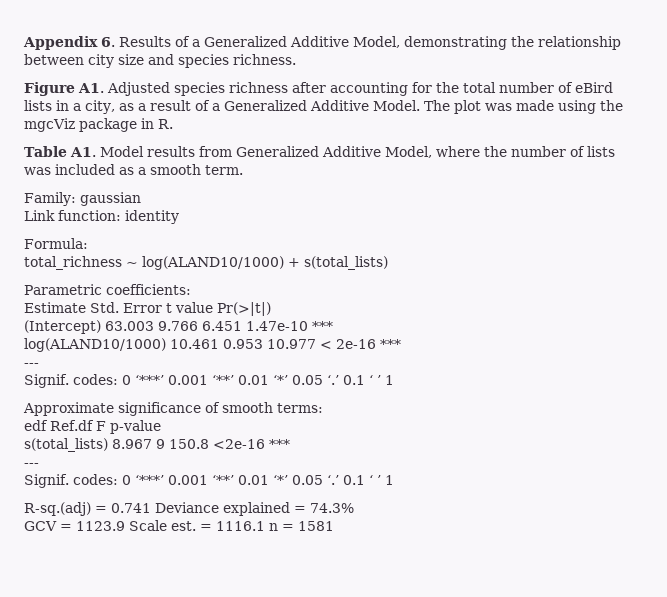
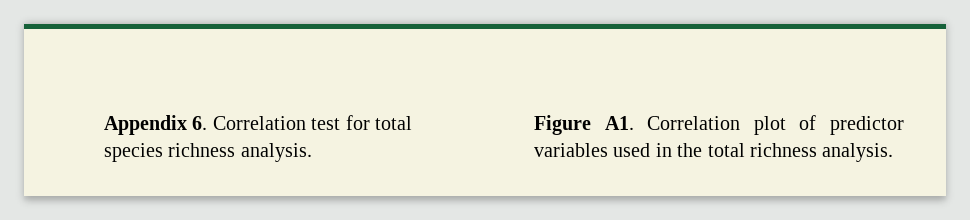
[119,36,621,50] [24,54,296,68] [24,82,613,96] [24,100,623,114] [24,118,173,132] [24,146,615,158] [24,164,243,175] [24,192,141,206] [24,210,179,224] [24,238,88,249] [24,256,388,270] [24,284,191,295] [24,302,271,316] [24,320,333,334] [24,338,401,352] [24,363,39,367] [24,374,394,388] [23,402,323,416] [24,420,161,434] [24,438,290,452] [24,463,39,467] [24,474,394,488] [24,502,354,516] [24,520,334,531] Results of a Generalized Additive Model, demonstrating the relationship between city size and species richness. // Figure A1. Adjusted species richness after accounting for the total number of eBird lists in a city, as a result of a Generalized Additive Model. The plot was made using the mgcViz package in R. // Table A1. Model results from Generalized Additive Model, where the number of lists was included as a smooth term. // Family: gaussian // Link function: identity // Formula: // total_richness ~ log(ALAND10/1000) + s(total_lists) // Parametric coefficients: // Estimate Std. Error t value Pr(>|t|) // (Intercept) 63.003 9.766 6.451 1.47e-10 *** // log(ALAND10/1000) 10.461 0.953 10.977 < 2e-16 *** // --- // Signif. codes: 0 ‘***’ 0.001 ‘**’ 0.01 ‘*’ 0.05 ‘.’ 0.1 ‘ ’ 1 // Approximate significance of smooth terms: // edf Ref.df F p-value // s(total_lists) 8.967 9 150.8 <2e-16 *** // --- // Signif. codes: 0 ‘***’ 0.001 ‘**’ 0.01 ‘*’ 0.05 ‘.’ 0.1 ‘ ’ 1 // R-sq.(adj) = 0.741 Deviance explained = 74.3% // GCV = 1123.9 Scale est. = 1116.1 n = 1581 -> [212,115,412,130] [104,143,312,162] [534,115,904,135] [534,143,894,162] Correlation test for total species richness analysis. // Figure A1. Correlation plot of predictor variables used in the total richness analysis.

